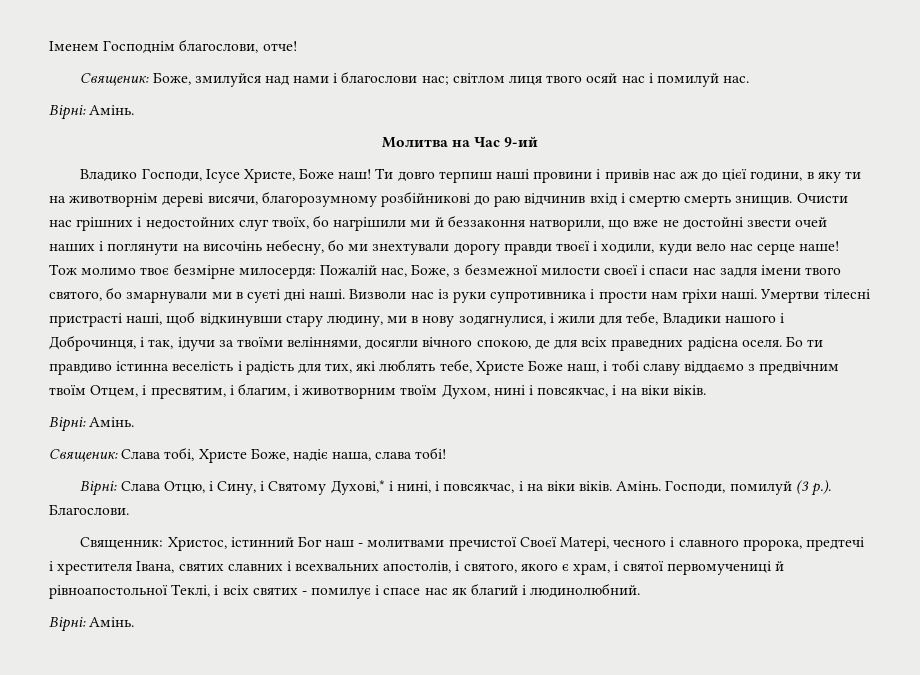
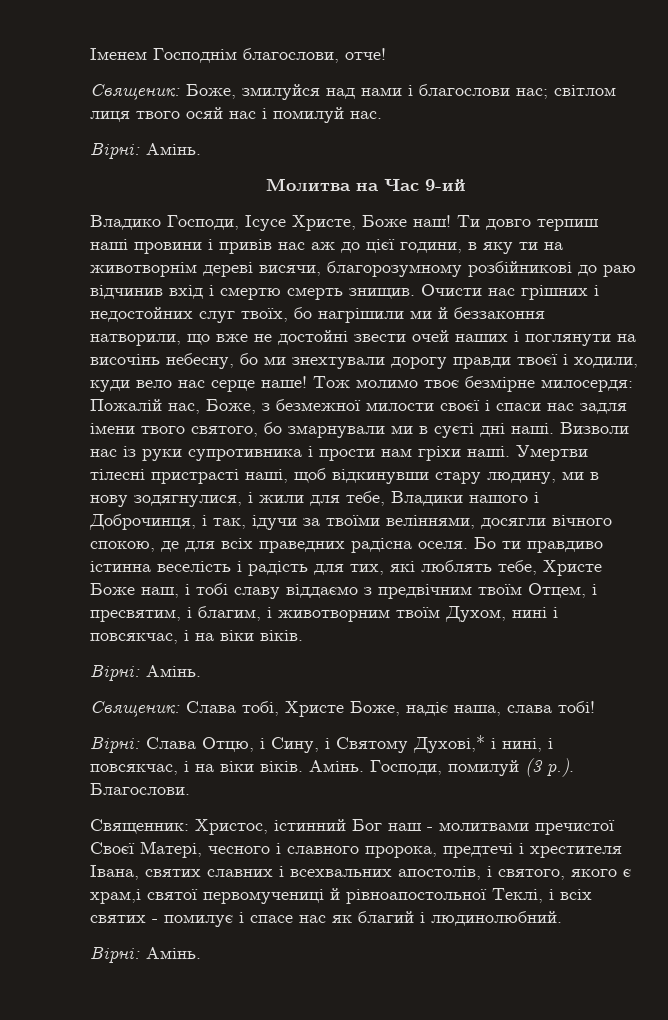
[573,561,619,575] храм, і -> [90,889,141,904] храм,і

